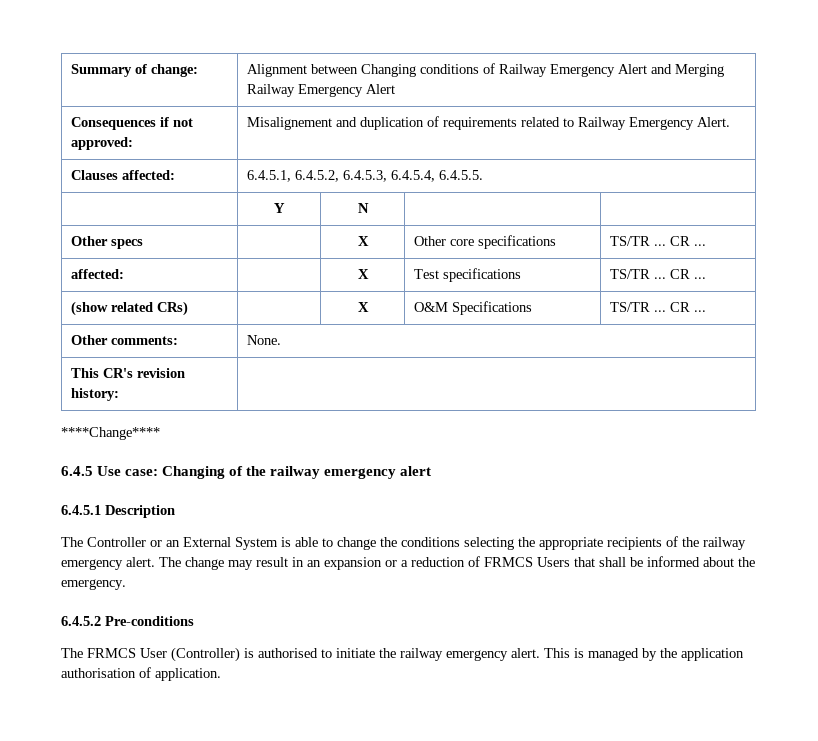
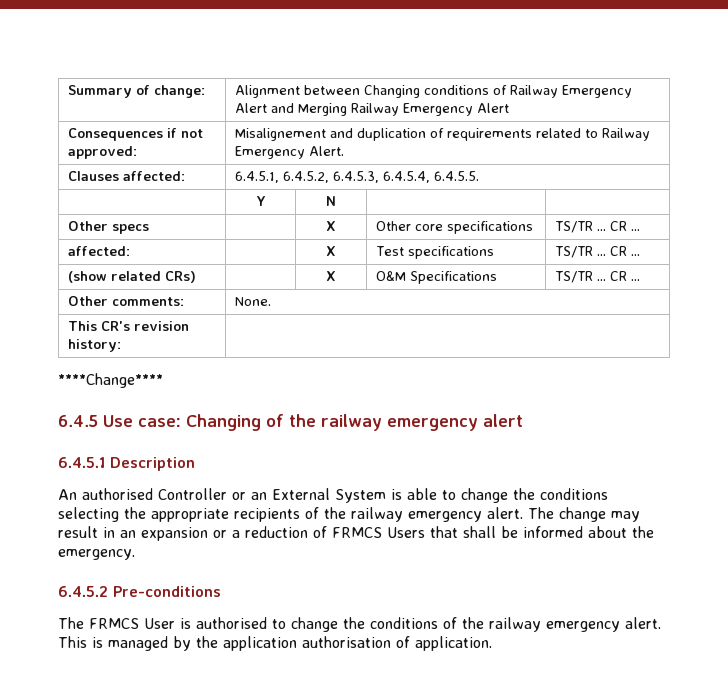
[61,537,83,547] The -> [58,488,153,500] An authorised
[171,647,240,662] (Controller) -> (175, 623) none
[336,648,375,658] initiate -> [291,617,457,632] change the conditions of

